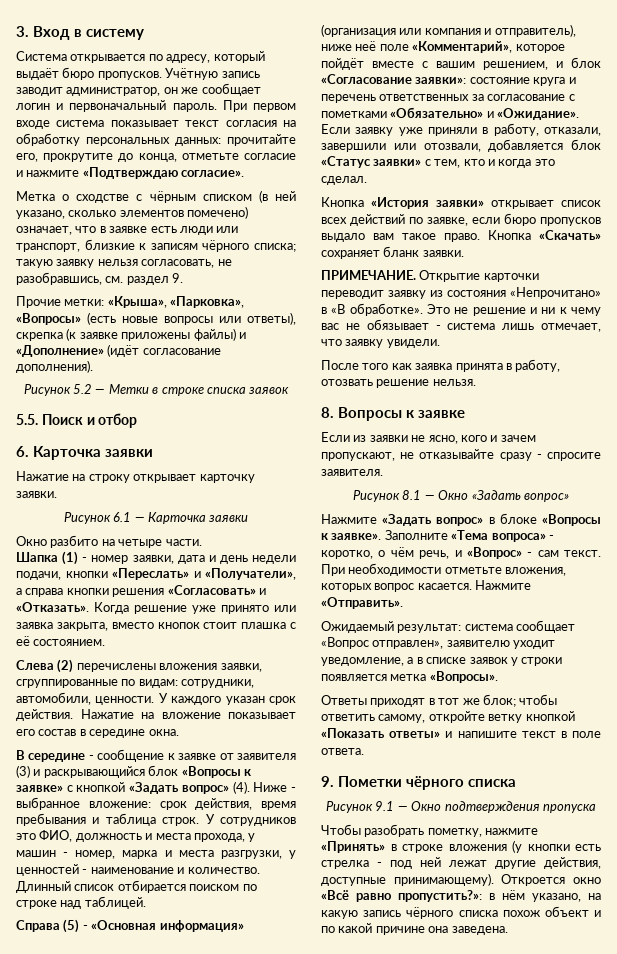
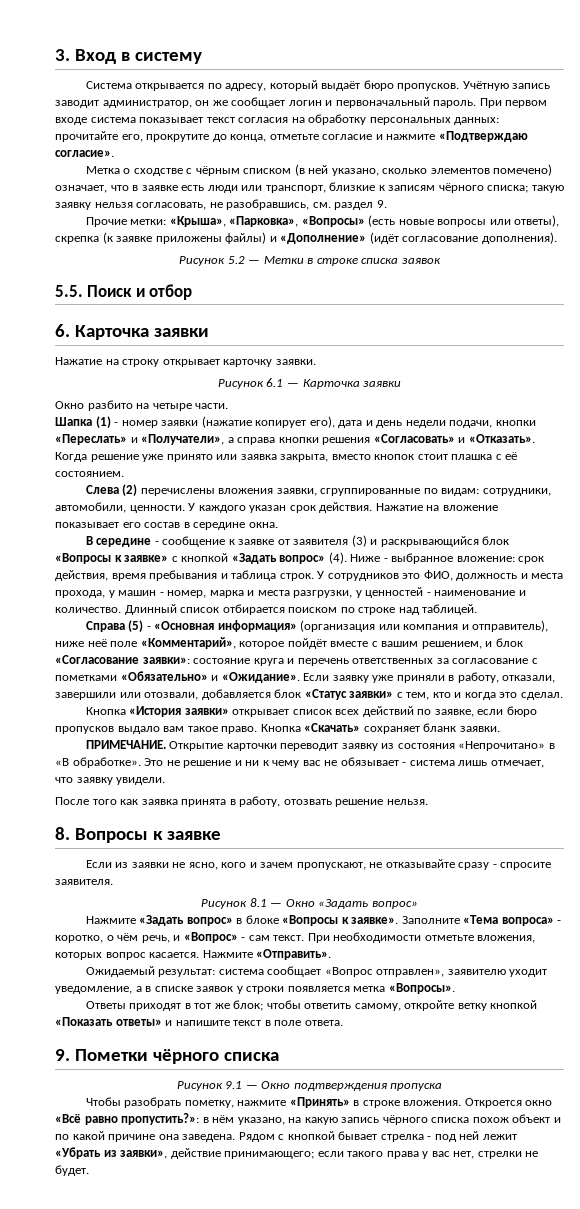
[132,555,174,564] заявки, -> [161,416,335,428] заявки (нажатие копирует его),
[448,840,601,853] [321,857,601,869] [321,873,494,886] вложения (у кнопки есть стрелка - под ней лежат другие действия, доступные принимающему). -> [403,1100,462,1106] вложения.
(508, 930) none -> [238,1131,517,1142] [55,1147,539,1159] [55,1165,89,1176] Рядом с кнопкой бывает стрелка - под ней лежит «Убрать из заявки», действие принимающего; если такого права у вас нет, стрелки не будет.

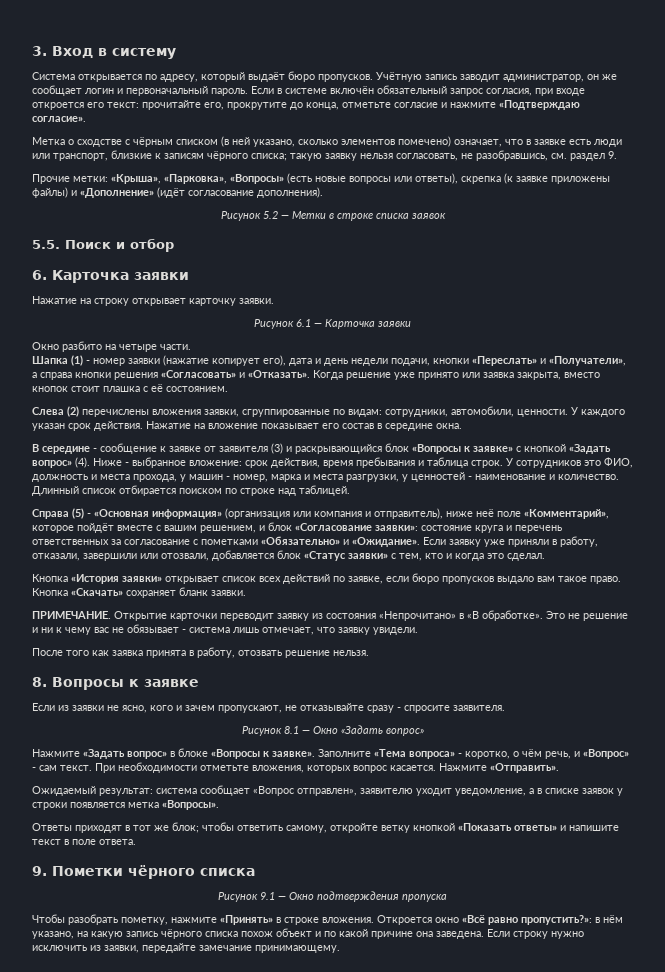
[479,98,548,108] [55,114,500,125] При первом входе система показывает текст согласия на обработку персональных данных: -> [251,85,585,96] [32,102,139,110] Если в системе включён обязательный запрос согласия, при входе откроется его текст:
[238,1131,517,1142] [55,1147,539,1159] [55,1165,89,1176] Рядом с кнопкой бывает стрелка - под ней лежит «Убрать из заявки», действие принимающего; если такого права у вас нет, стрелки не будет. -> [487,929,584,939] [32,943,340,953] Если строку нужно исключить из заявки, передайте замечание принимающему.

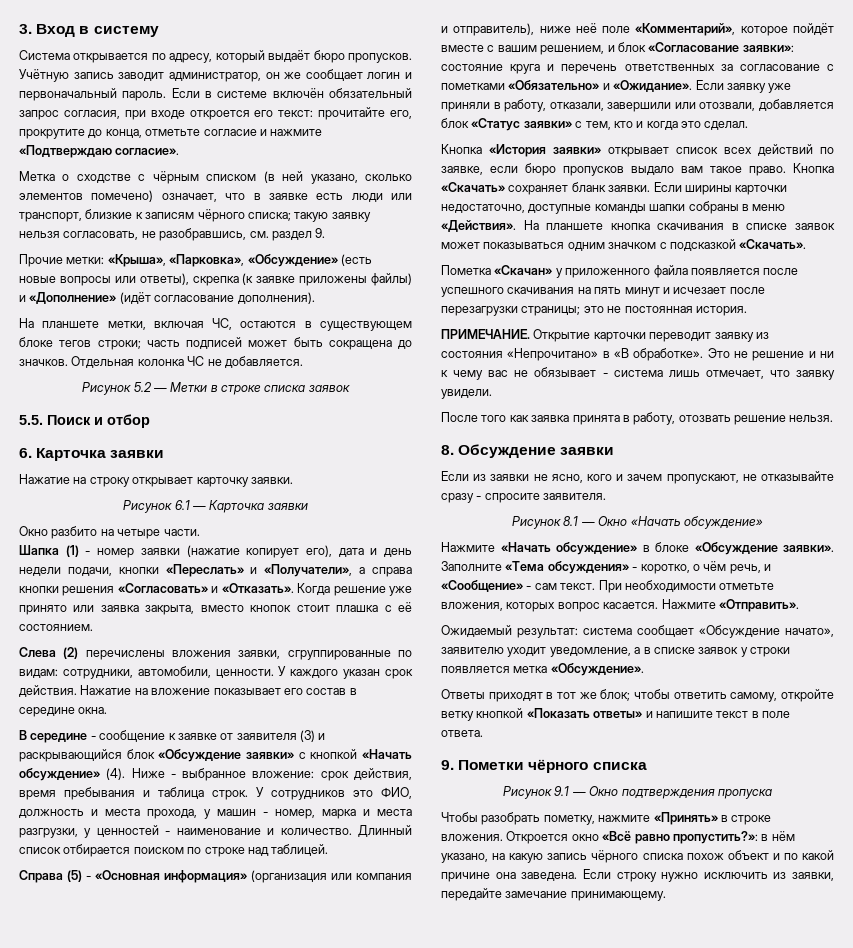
[230,174,284,184] «Вопросы» -> [247,254,338,267] «Обсуждение»
(323, 192) none -> [19,318,412,331] [19,337,412,350] [19,356,303,368] // На планшете метки, включая ЧС, остаются в существующем блоке тегов строки; часть подписей может быть сокращена до значков. Отдельная колонка ЧС не добавляется.
[412,444,611,454] [32,460,72,468] «Вопросы к заявке» с кнопкой «Задать вопрос» -> [158,749,413,762] [19,768,100,781] «Обсуждение заявки» с кнопкой «Начать обсуждение»
(246, 593) none -> [653,182,788,195] [441,201,786,214] [441,220,835,232] [441,239,807,251] [441,265,799,278] [441,287,765,297] [441,306,747,316] Если ширины карточки недостаточно, доступные команды шапки собраны в меню «Действия». На планшете кнопка скачивания в списке заявок может показываться одним значком с подсказкой «Скачать». // Пометка «Скачан» у приложенного файла появляется после успешного скачивания на пять минут и исчезает после перезагрузки страницы; это не постоянная история.
[52,677,199,690] Вопросы к заявке -> [458,444,615,458] Обсуждение заявки
[340,725,424,736] [32,748,315,759] «Задать вопрос» // Нажмите «Задать вопрос» в блоке «Вопросы к заявке». -> [630,516,763,529] [441,542,834,555] «Начать обсуждение» // Нажмите «Начать обсуждение» в блоке «Обсуждение заявки».
[409,751,455,759] вопроса» -> [547,561,629,574] обсуждения»
[583,749,629,759] «Вопрос» -> [441,580,523,592] «Сообщение»
[253,786,357,796] «Вопрос отправлен», -> [699,625,834,638] «Обсуждение начато»,
[162,800,219,810] «Вопросы». -> [550,663,644,676] «Обсуждение».

